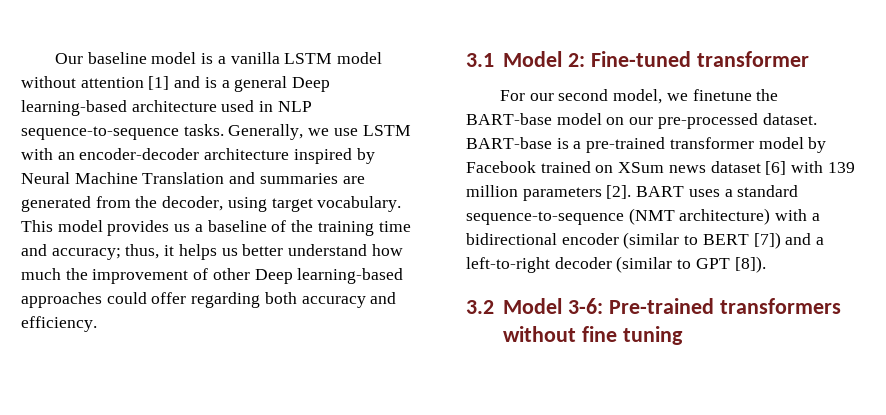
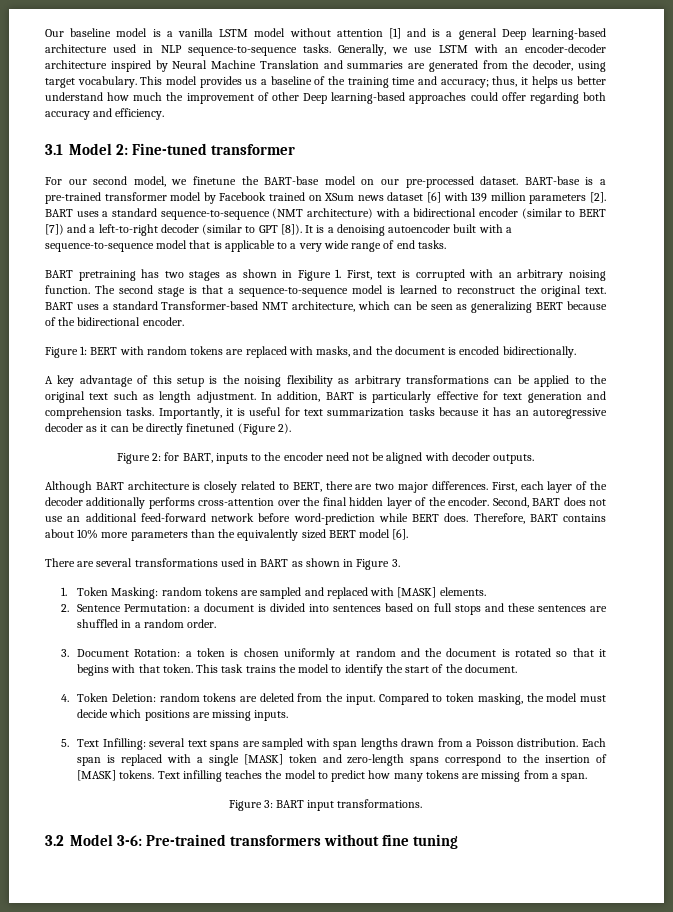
(766, 264) none -> [305,224,512,236] [45,240,446,252] [45,269,606,281] [45,285,606,297] [45,301,607,313] [45,317,184,326] [45,346,576,358] [45,375,607,387] [45,391,606,403] [45,407,607,419] [45,423,291,435] [116,452,535,464] [45,481,607,493] [45,497,606,509] [45,513,606,525] [45,529,409,541] [45,558,400,570] [61,587,486,599] [61,603,607,615] [77,619,217,628] [61,648,606,660] [77,664,517,676] [61,693,606,705] [77,709,289,721] [61,738,606,750] [77,754,608,766] [77,770,587,782] [228,799,423,811] It is a denoising autoencoder built with a sequence-to-sequence model that is applicable to a very wide range of end tasks. // BART pretraining has two stages as shown in Figure 1. First, text is corrupted with an arbitrary noising function. The second stage is that a sequence-to-sequence model is learned to reconstruct the original text. BART uses a standard Transformer-based NMT architecture, which can be seen as generalizing BERT because of the bidirectional encoder. // Figure 1: BERT with random tokens are replaced with masks, and the document is encoded bidirectionally. // A key advantage of this setup is the noising flexibility as arbitrary transformations can be applied to the original text such as length adjustment. In addition, BART is particularly effective for text generation and comprehension tasks. Importantly, it is useful for text summarization tasks because it has an autoregressive decoder as it can be directly finetuned (Figure 2). // Figure 2: for BART, inputs to the encoder need not be aligned with decoder outputs. // Although BART architecture is closely related to BERT, there are two major differences. First, each layer of the decoder additionally performs cross-attention over the final hidden layer of the encoder. Second, BART does not use an additional feed-forward network before word-prediction while BERT does. Therefore, BART contains about 10% more parameters than the equivalently sized BERT model [6]. // There are several transformations used in BART as shown in Figure 3. // 1. Token Masking: random tokens are sampled and replaced with [MASK] elements. // 2. Sentence Permutation: a document is divided into sentences based on full stops and these sentences are shuffled in a random order. // 3. Document Rotation: a token is chosen uniformly at random and the document is rotated so that it begins with that token. This task trains the model to identify the start of the document. // 4. Token Deletion: random tokens are deleted from the input. Compared to token masking, the model must decide which positions are missing inputs. // 5. Text Infilling: several text spans are sampled with span lengths drawn from a Poisson distribution. Each span is replaced with a single [MASK] token and zero-length spans correspond to the insertion of [MASK] tokens. Text infilling teaches the model to predict how many tokens are missing from a span. // Figure 3: BART input transformations.

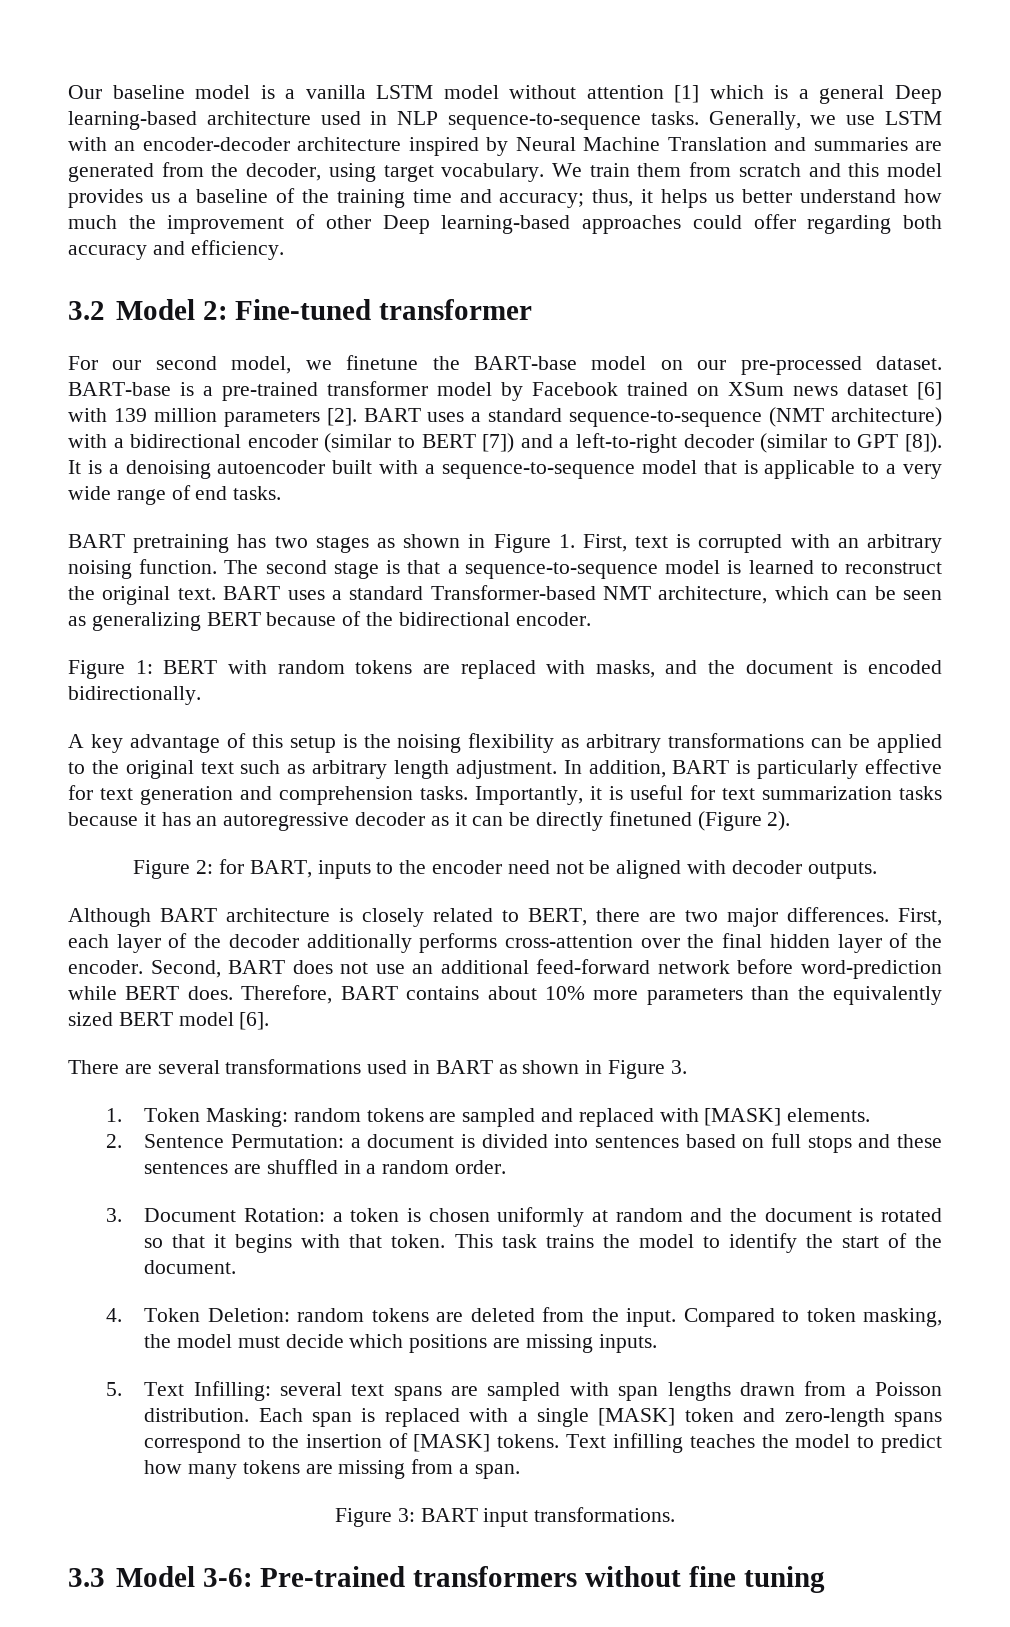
[407,28,427,37] and -> [709,85,764,99] which
[140,76,163,85] This -> [552,162,880,177] We train them from scratch and this
[45,144,63,155] 3.1 -> [68,301,105,320] 3.2
(154, 397) none -> [312,760,388,779] arbitrary
[45,835,64,846] 3.2 -> [68,1568,105,1587] 3.3

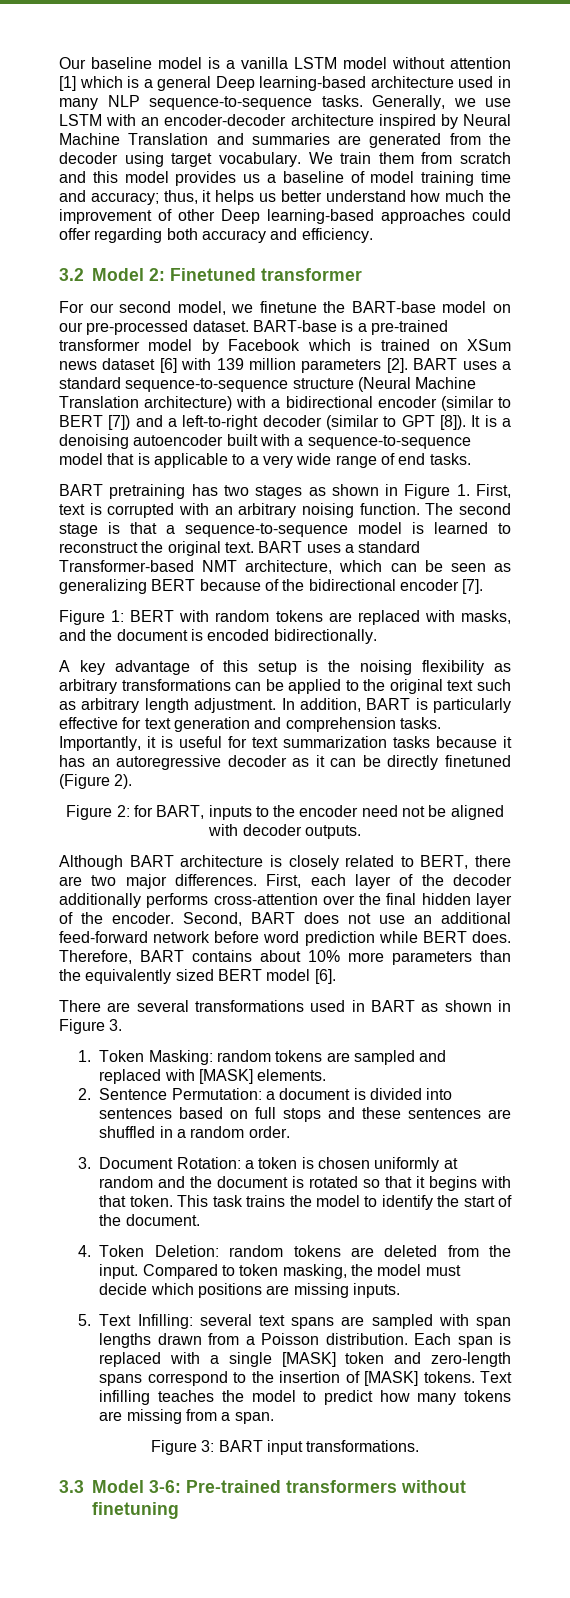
(388, 118) none -> [59,98,98,110] many
[246,163,322,181] decoder, -> [59,152,118,164] decoder
[301,189,329,203] the -> [370,171,415,183] model
[235,299,372,320] Fine-tuned -> [170,268,256,281] Finetuned
(618, 389) none -> [307,339,372,351] which is
[769,407,825,427] (NMT -> [292,377,477,392] [59,396,139,408] structure (Neural Machine Translation
[515,612,591,626] encoder. -> [399,579,484,594] encoder [7].
[801,960,942,979] word-prediction -> [263,931,375,946] word prediction
[688,1566,825,1593] fine tuning -> [92,1502,179,1519] finetuning

